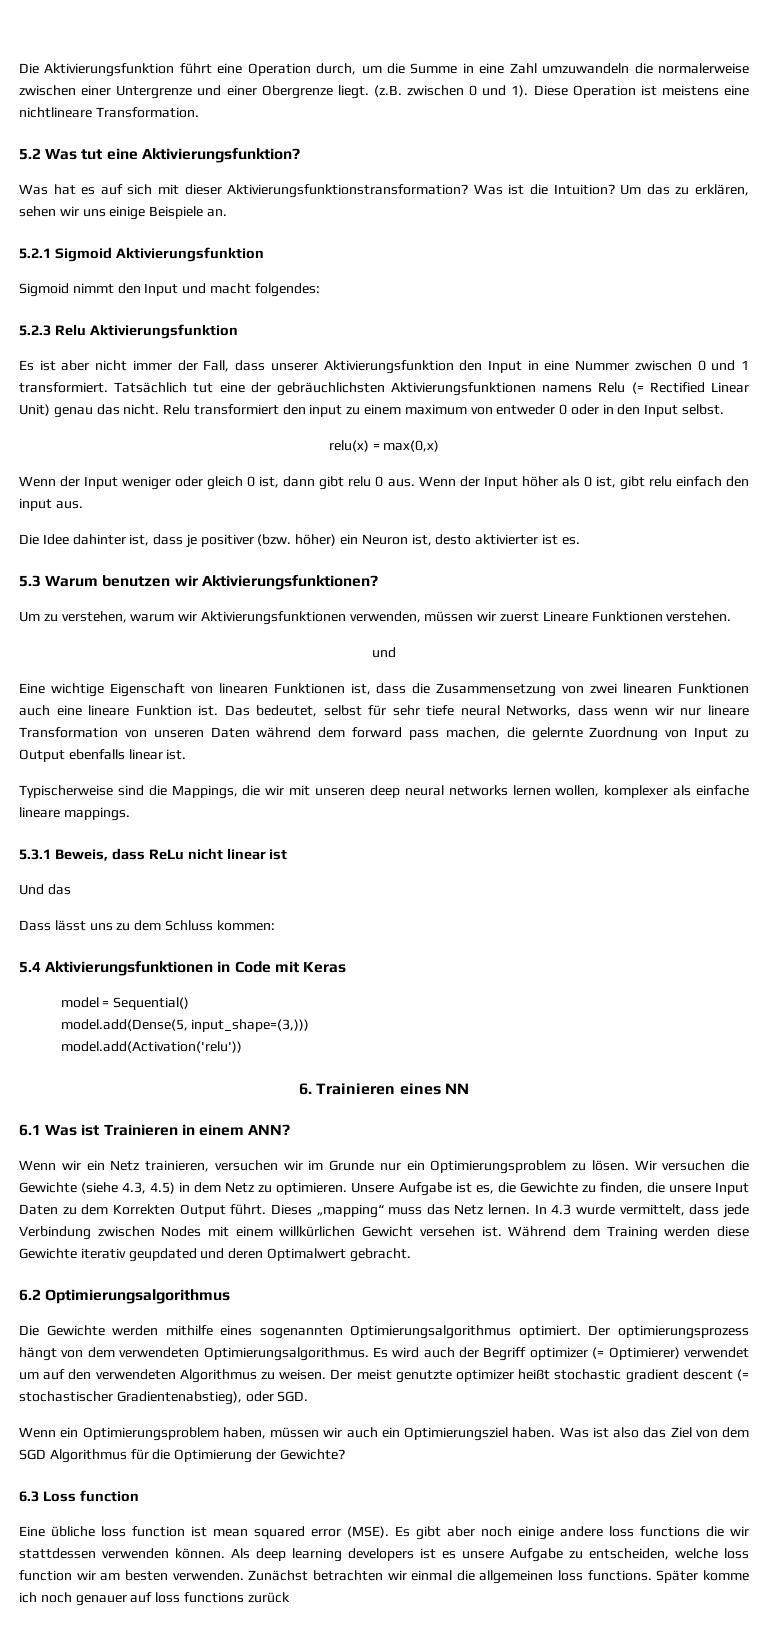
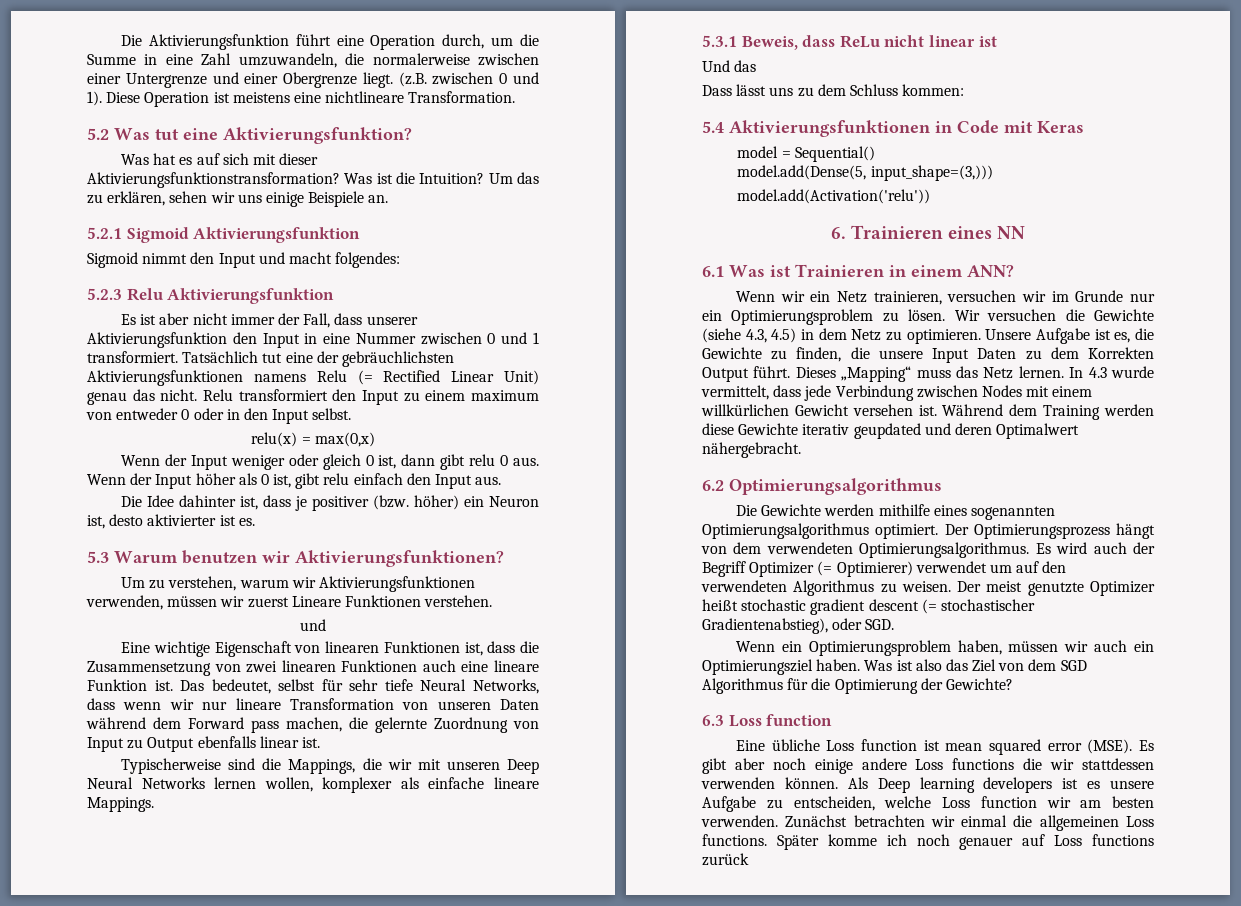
[542,63,630,74] umzuwandeln -> [238,53,337,68] umzuwandeln,
[309,404,343,417] input -> [362,390,399,405] Input
[19,498,52,511] input -> [435,474,473,489] Input
[460,705,500,716] neural -> [420,679,467,691] Neural
[352,727,403,738] forward -> [188,717,244,729] Forward
[369,785,508,798] deep neural networks -> [507,759,539,774] [87,777,205,789] Deep Neural Networks
[63,807,130,821] mappings. -> [87,797,154,812] Mappings.
[316,1204,384,1218] „mapping“ -> [841,366,912,382] „Mapping“
[349,1248,411,1262] gebracht. -> [702,442,801,458] nähergebracht.
[618,1325,749,1339] optimierungsprozess -> [973,524,1110,539] Optimierungsprozess
[529,1347,588,1360] optimizer -> [749,562,815,577] Optimizer
[455,1369,514,1382] optimizer -> [1090,581,1155,596] Optimizer
[101,1526,126,1537] loss -> [826,740,855,751] Loss
[609,1526,634,1537] loss -> [915,759,944,770] Loss
[256,1548,286,1561] deep -> [877,778,910,793] Deep
[724,1548,749,1559] loss -> [942,797,970,808] Loss
[558,1570,584,1581] loss -> [1126,816,1154,827] Loss
[155,1592,181,1603] loss -> [1054,835,1083,846] Loss

